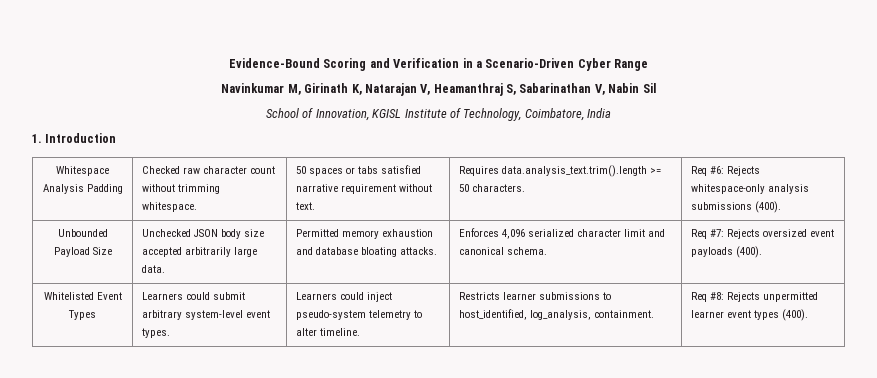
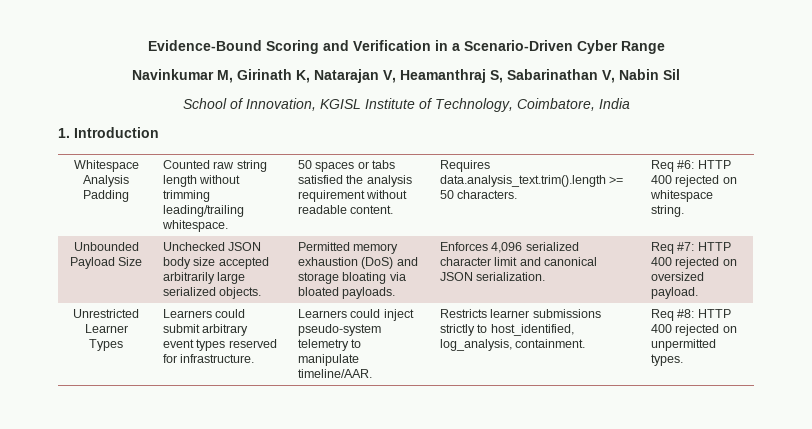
[141,166,275,174] Checked raw character count -> [163,160,267,172] [163,175,198,187] Counted raw string length
(220, 189) none -> [163,205,245,217] leading/trailing
[295,184,432,194] [295,202,315,210] narrative requirement without text. -> [346,175,412,187] [298,190,408,202] [298,205,394,214] the analysis requirement without readable content.
[726,166,760,176] [690,184,809,194] [690,201,781,213] Rejects whitespace-only analysis submissions (400). -> [697,160,731,169] [651,175,737,187] [650,190,714,202] [651,205,685,217] HTTP 400 rejected on whitespace string.
[141,265,165,273] data. -> [163,287,262,299] serialized objects.
[295,247,437,257] and database bloating attacks. -> [361,257,418,269] [298,272,406,284] [298,287,396,299] (DoS) and storage bloating via bloated payloads.
[506,247,547,255] schema. -> [440,272,546,281] JSON serialization.
[726,229,834,239] [690,246,762,258] [43,292,122,300] Rejects oversized event payloads (400). // Whitelisted Event -> [697,242,731,251] [651,257,737,269] [651,272,705,281] [651,287,699,299] [73,309,139,318] [84,324,128,333] HTTP 400 rejected on oversized payload. // Unrestricted Learner
[184,310,270,320] [141,328,170,338] system-level event types. -> [163,339,277,351] [163,354,255,363] event types reserved for infrastructure.
[295,328,360,336] alter timeline. -> [298,354,360,366] [298,369,373,378] manipulate timeline/AAR.
(600, 296) none -> [440,324,476,336] strictly
[726,292,818,302] [690,309,808,321] Rejects unpermitted learner event types (400). -> [697,309,731,318] [651,324,737,336] [651,339,717,351] [651,354,684,366] HTTP 400 rejected on unpermitted types.

